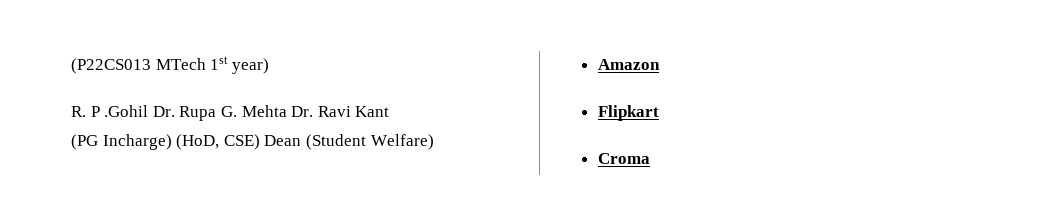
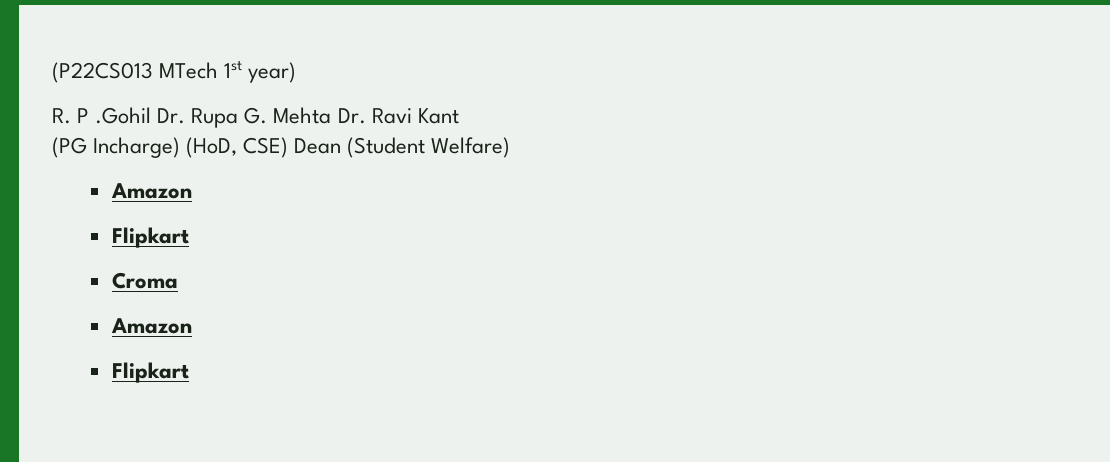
(650, 158) none -> [110,318,192,334] [111,362,189,383] // Amazon // Flipkart

